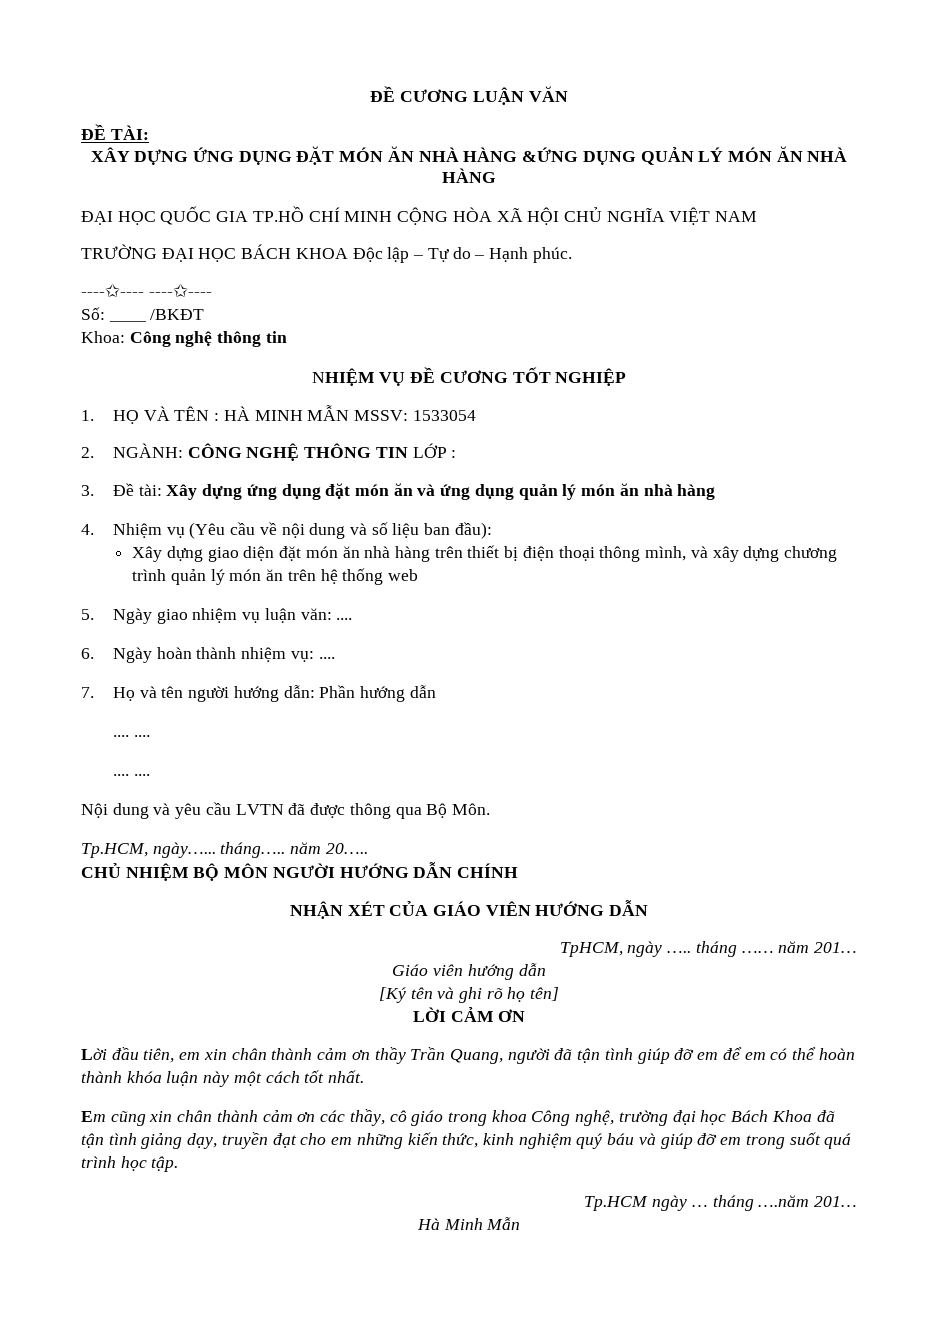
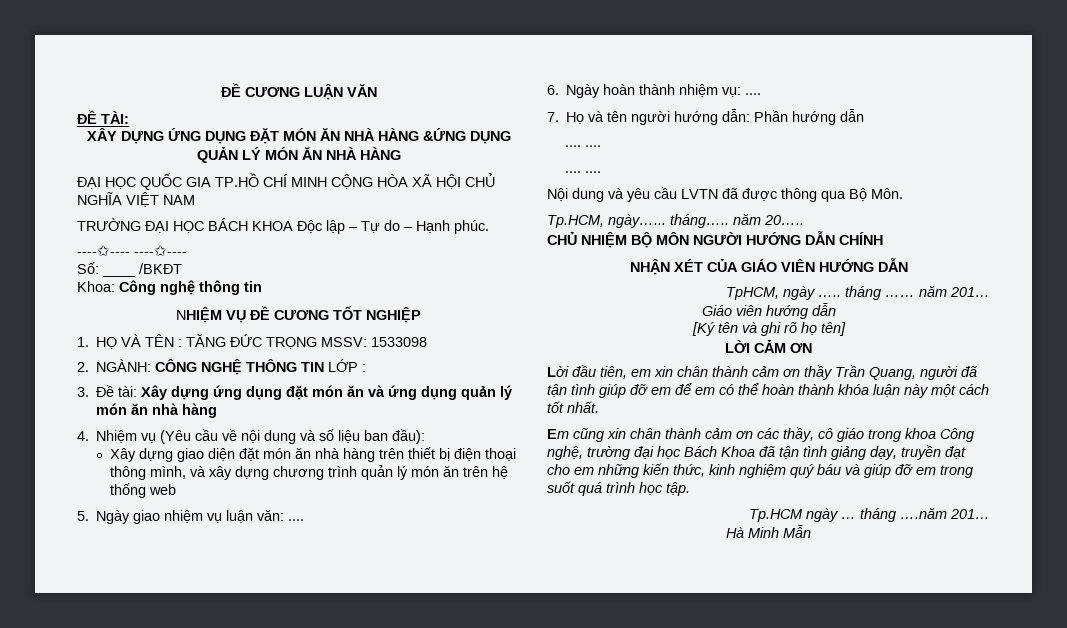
[223,405,476,421] HÀ MINH MẪN MSSV: 1533054 -> [186,333,428,349] TĂNG ĐỨC TRỌNG MSSV: 1533098

